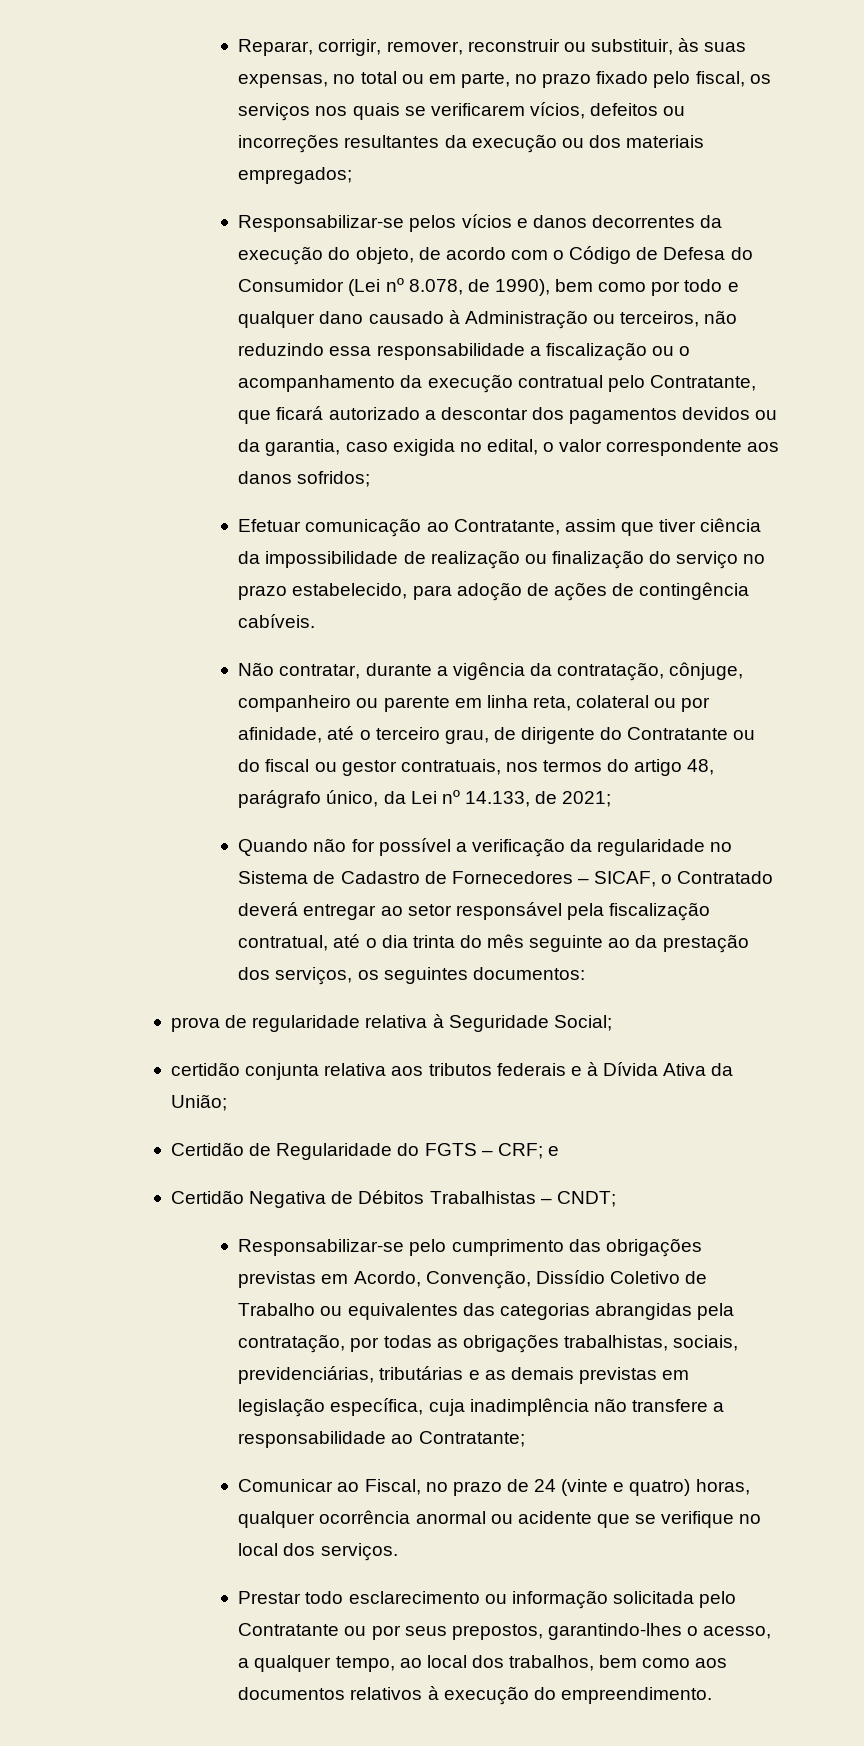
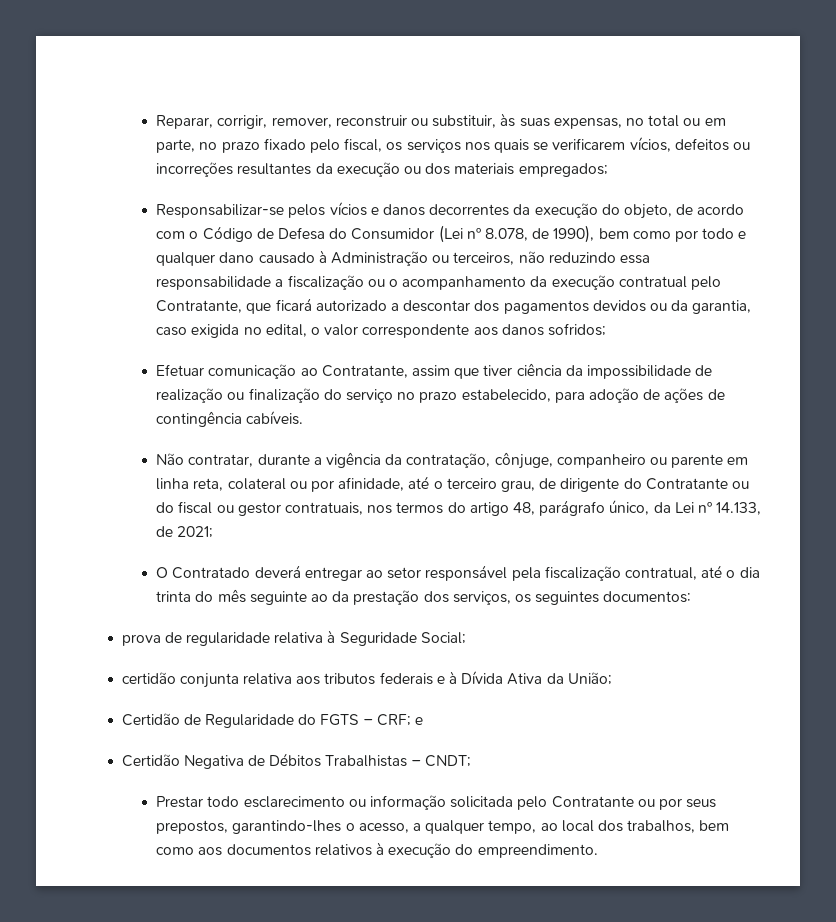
[238,838,733,857] [238,871,673,887] Quando não for possível a verificação da regularidade no Sistema de Cadastro de Fornecedores – SICAF, o -> [156,567,169,578] O
[238,1238,702,1257] [238,1270,708,1289] [238,1303,735,1320] [238,1334,739,1353] [238,1366,690,1384] [238,1398,725,1417] [238,1431,525,1448] [238,1479,750,1496] [238,1510,762,1528] [238,1543,398,1561] // Responsabilizar-se pelo cumprimento das obrigações previstas em Acordo, Convenção, Dissídio Coletivo de Trabalho ou equivalentes das categorias abrangidas pela contratação, por todas as obrigações trabalhistas, sociais, previdenciárias, tributárias e as demais previstas em legislação específica, cuja inadimplência não transfere a responsabilidade ao Contratante; // Comunicar ao Fiscal, no prazo de 24 (vinte e quatro) horas, qualquer ocorrência anormal ou acidente que se verifique no local dos serviços. -> (471, 761) none

